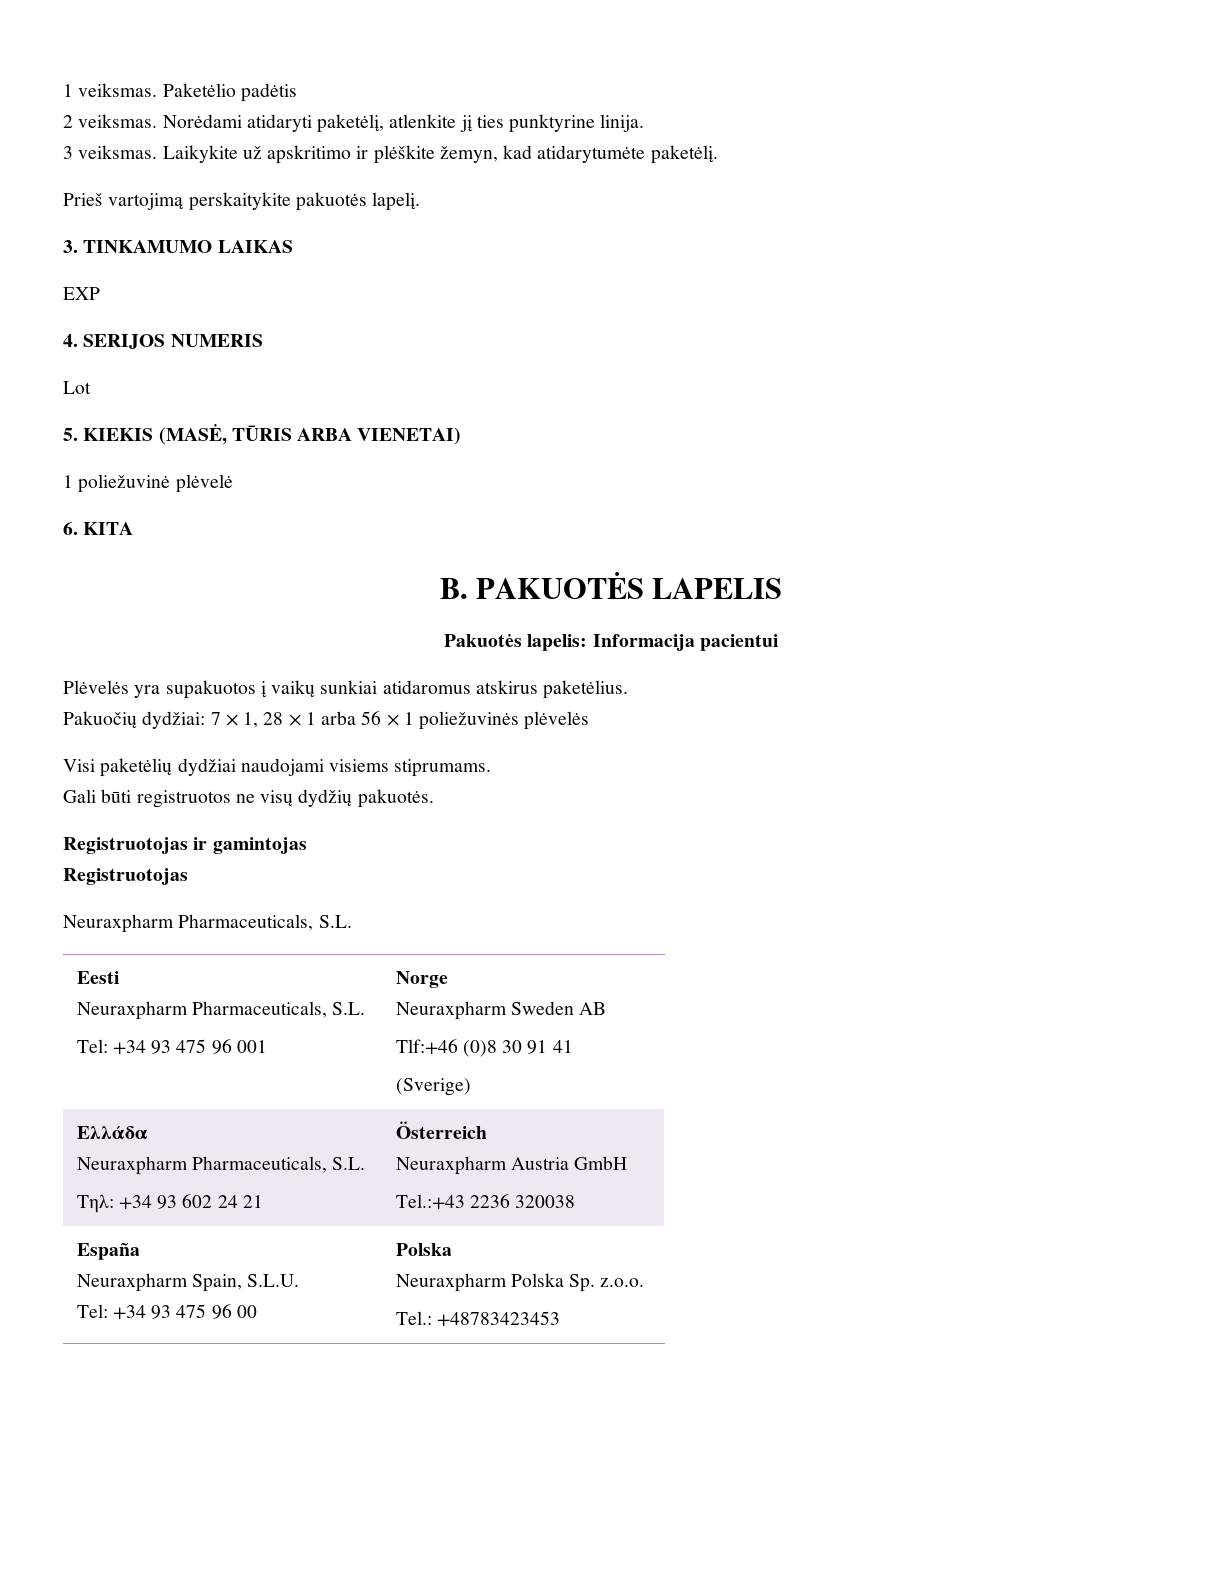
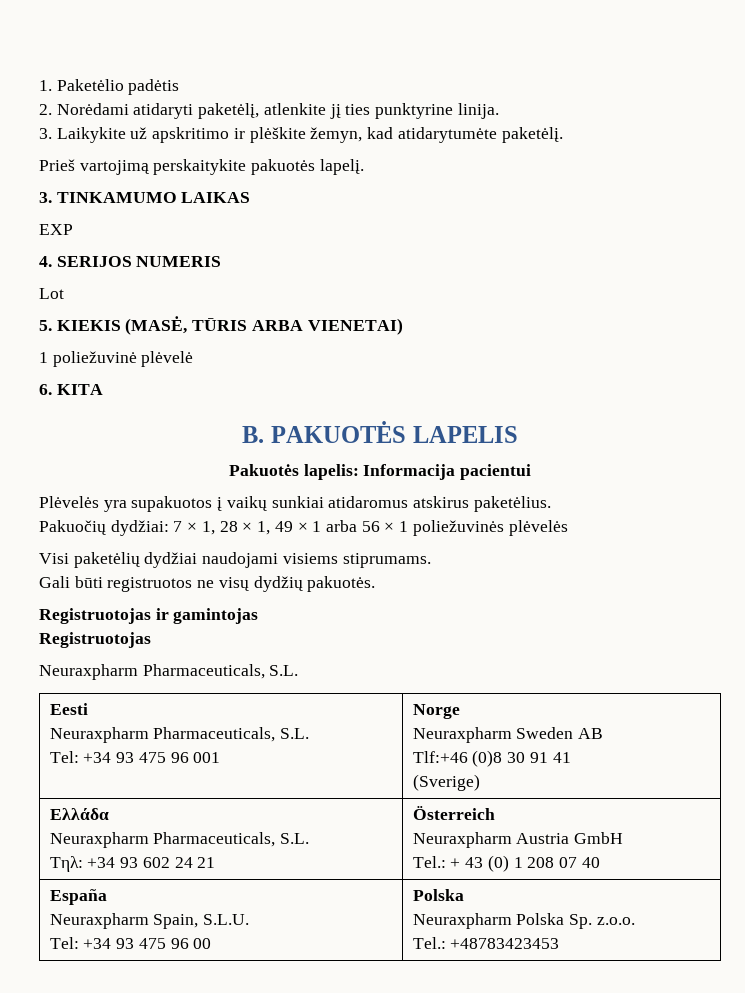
[63,83,158,97] 1 veiksmas. -> [39,80,52,91] 1.
[63,114,158,128] 2 veiksmas. -> [39,104,52,115] 2.
[63,145,158,159] 3 veiksmas. -> [39,128,52,139] 3.
(301, 720) none -> [257,521,308,535] 1, 49 ×
[395,1194,576,1210] Tel.:+43 2236 320038 -> [412,855,600,872] Tel.: + 43 (0) 1 208 07 40

